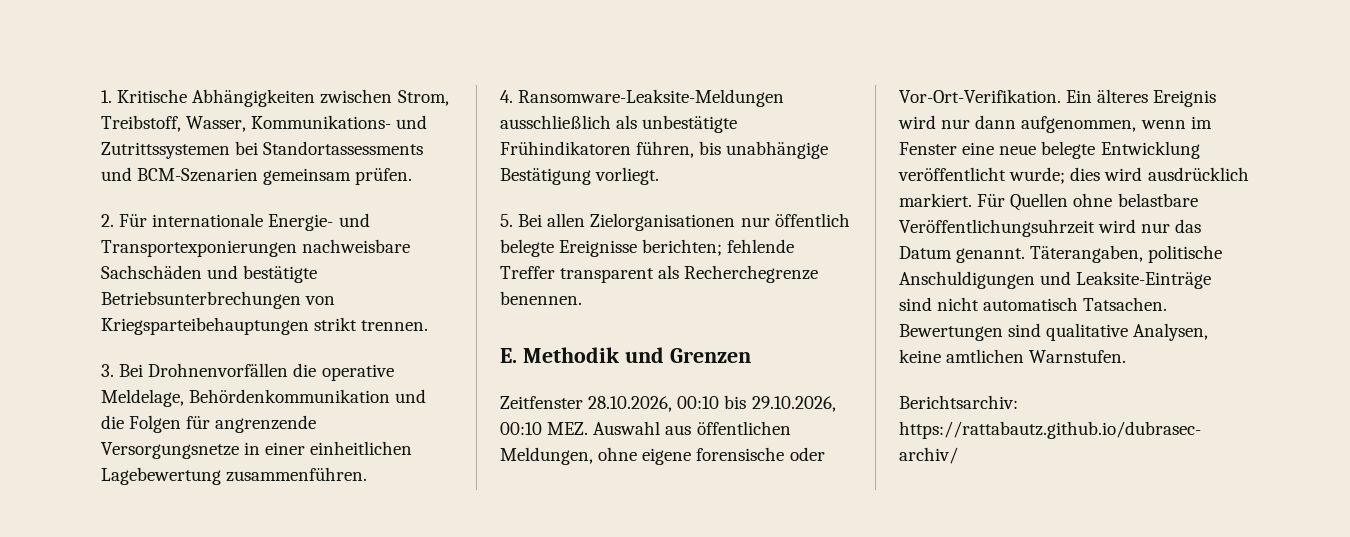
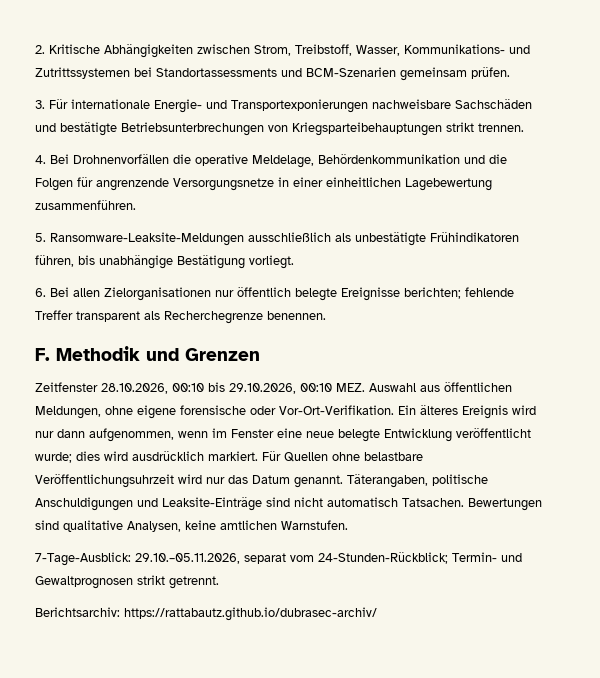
[101,90,112,103] 1. -> [35,45,45,54] 2.
[101,214,114,227] 2. -> [35,100,45,109] 3.
[101,364,114,377] 3. -> [35,155,46,164] 4.
[500,90,513,103] 4. -> [35,233,46,242] 5.
[500,214,513,227] 5. -> [35,288,46,297] 6.
[500,348,517,363] E. -> [35,348,50,361] F.
(1127, 356) none -> [35,552,522,566] [35,575,219,589] // 7-Tage-Ausblick: 29.10.–05.11.2026, separat vom 24-Stunden-Rückblick; Termin- und Gewaltprognosen strikt getrennt.

